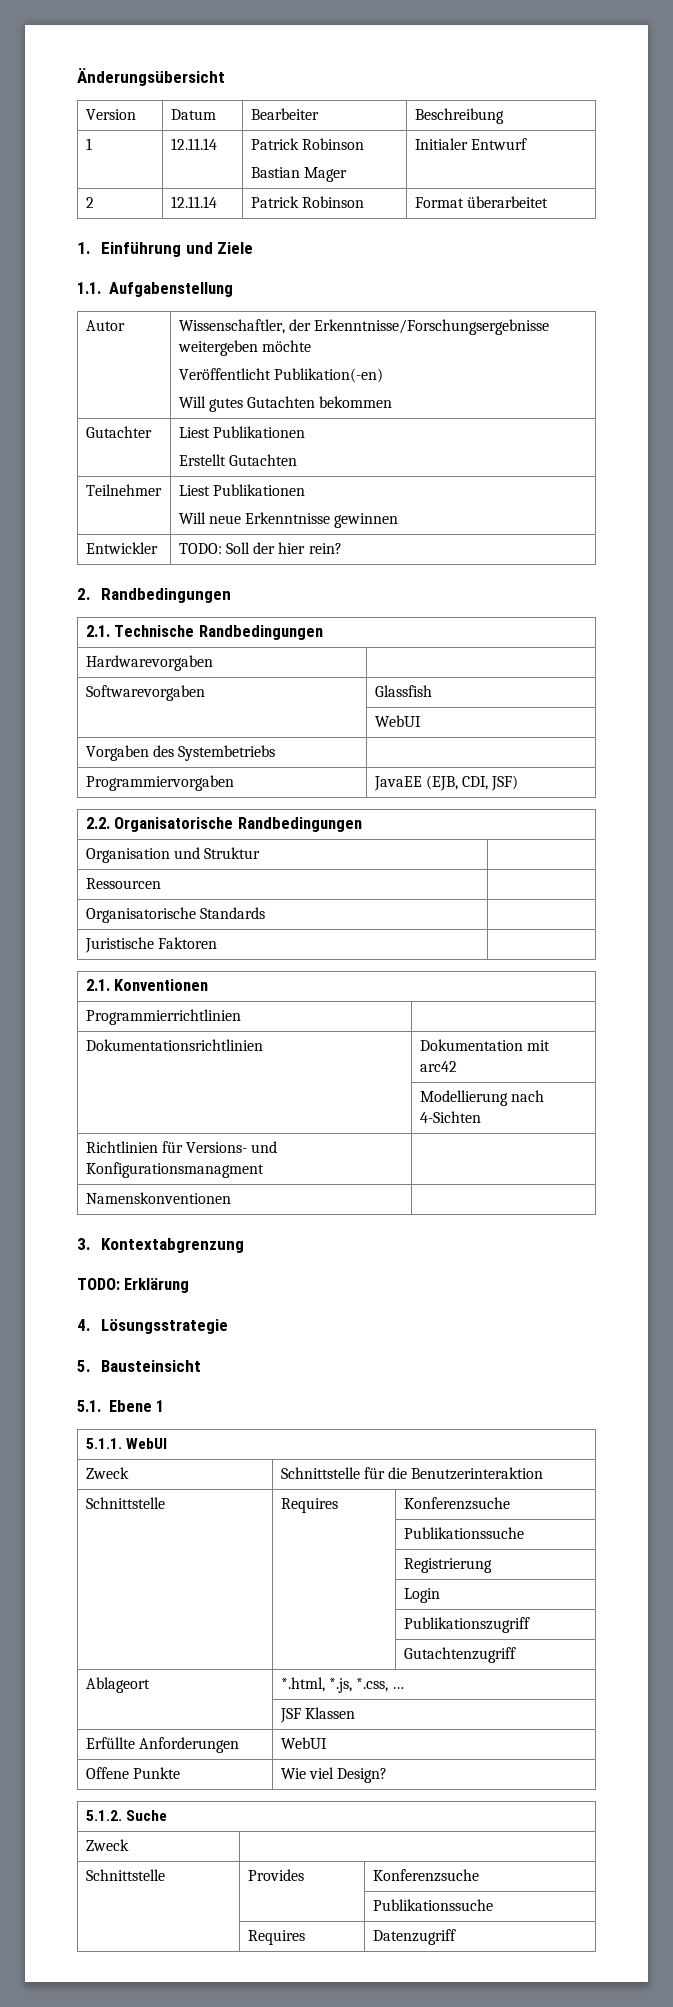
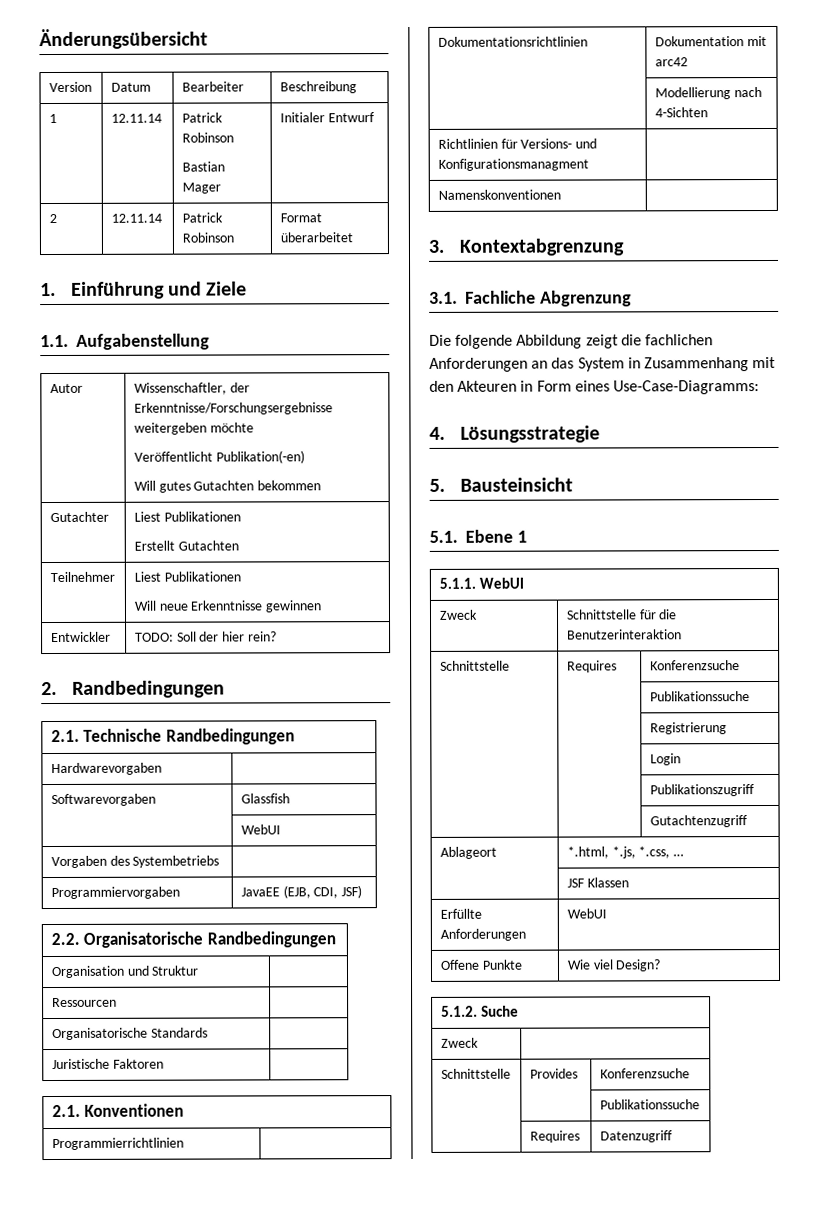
[77,1278,190,1293] TODO: Erklärung -> [429,290,632,307] [429,334,713,349] [429,356,777,372] [429,380,759,395] 3.1. Fachliche Abgrenzung // Die folgende Abbildung zeigt die fachlichen Anforderungen an das System in Zusammenhang mit den Akteuren in Form eines Use-Case-Diagramms:

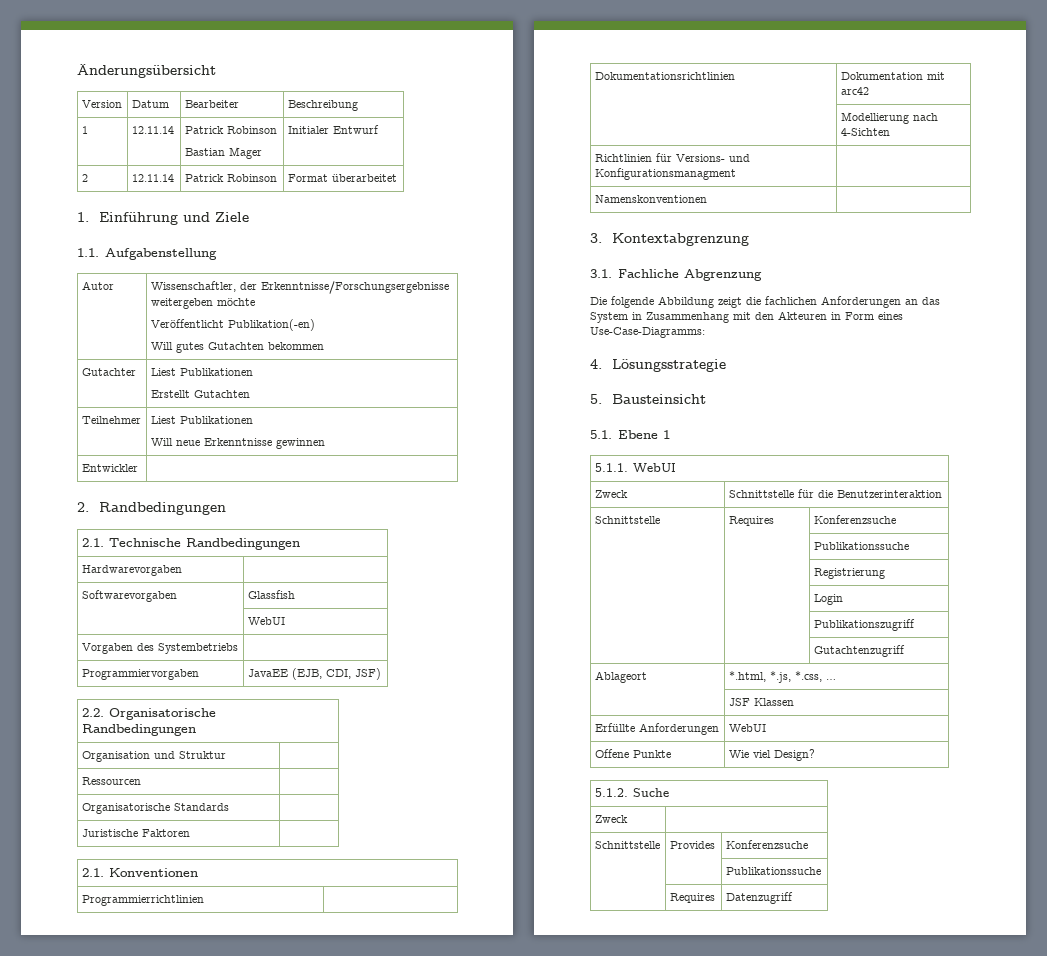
[134,631,277,642] TODO: Soll der hier rein? -> (138, 468) none

